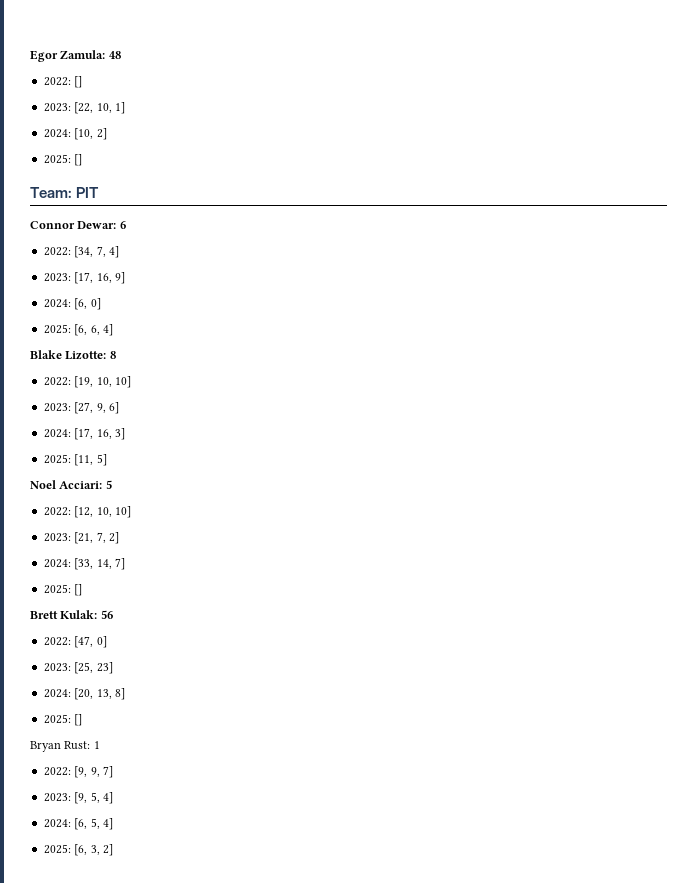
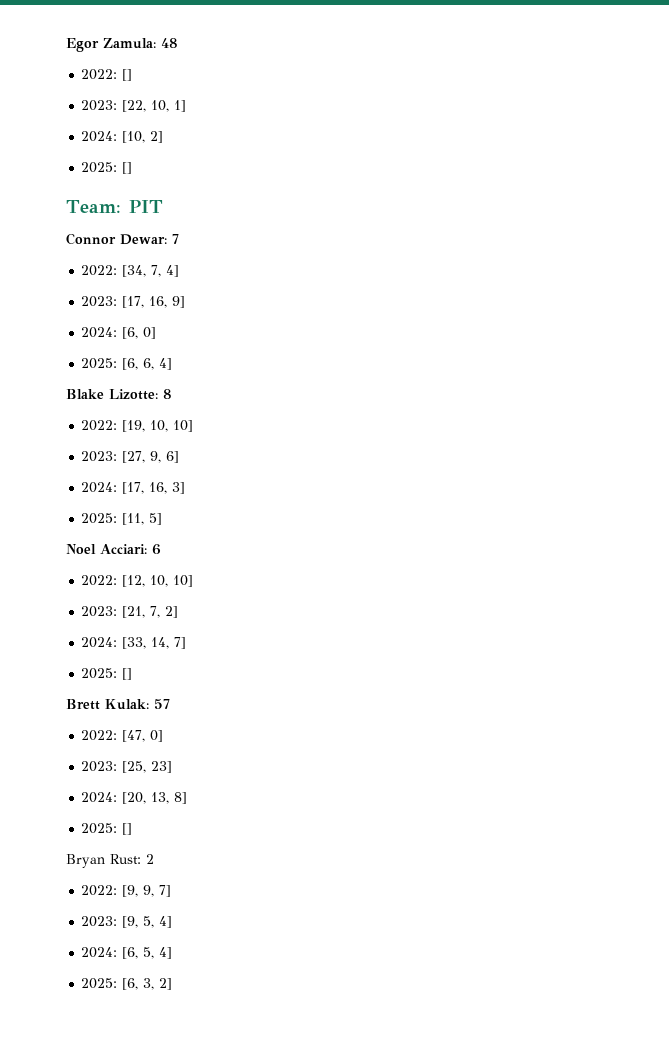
[119,221,126,229] 6 -> [172,234,179,244] 7
[105,480,112,489] 5 -> [152,544,161,555] 6
[100,610,113,619] 56 -> [154,699,170,709] 57
[93,741,100,749] 1 -> [146,854,154,864] 2

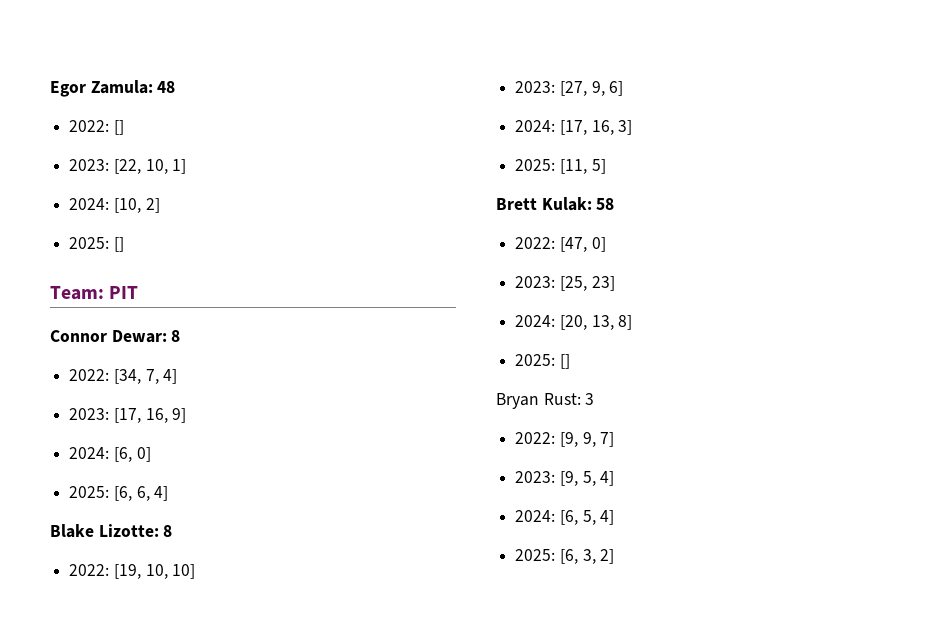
[172,234,179,244] 7 -> [171,330,181,342] 8
[66,544,161,555] [81,575,194,587] [81,606,179,618] [81,637,187,649] [81,668,133,680] // Noel Acciari: 6 // 2022: [12, 10, 10] // 2023: [21, 7, 2] // 2024: [33, 14, 7] // 2025: [] -> (606, 166) none
[154,699,170,709] 57 -> [596,198,615,210] 58
[146,854,154,864] 2 -> [585,393,595,405] 3

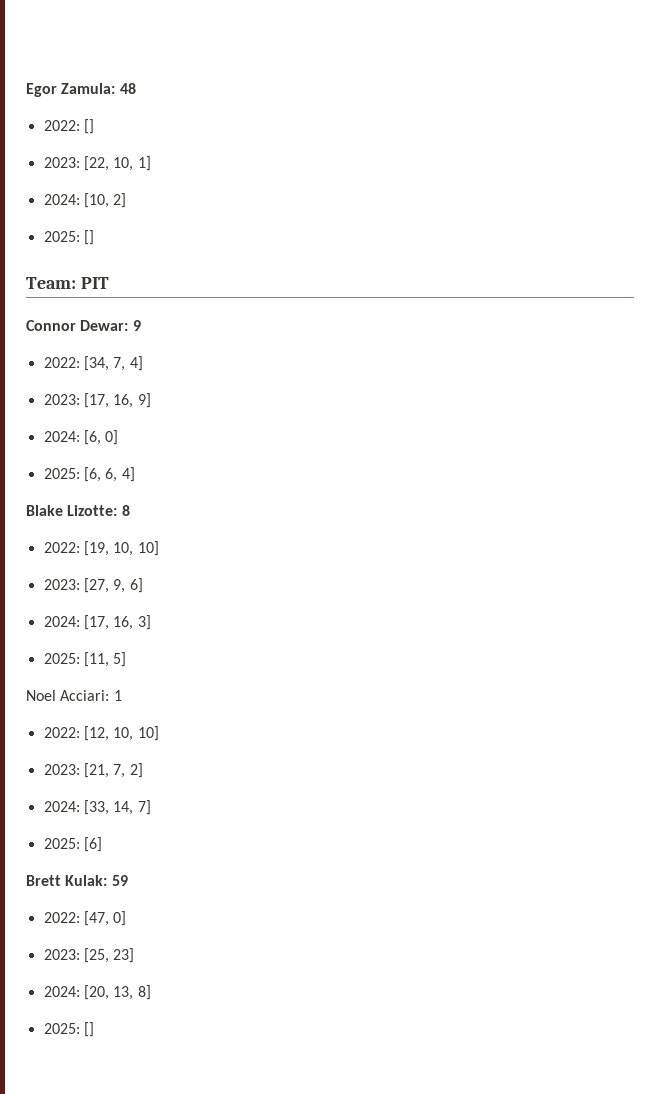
[171,330,181,342] 8 -> [132,320,141,331] 9
(606, 166) none -> [26,690,122,701] [43,726,159,741] [43,763,143,778] [43,800,151,815] [43,837,102,852] // Noel Acciari: 1 // 2022: [12, 10, 10] // 2023: [21, 7, 2] // 2024: [33, 14, 7] // 2025: [6]
[596,198,615,210] 58 -> [111,875,128,886] 59
[496,393,595,409] [515,432,615,447] [515,471,615,486] [515,510,615,525] [515,549,615,564] // Bryan Rust: 3 // 2022: [9, 9, 7] // 2023: [9, 5, 4] // 2024: [6, 5, 4] // 2025: [6, 3, 2] -> (94, 1029) none

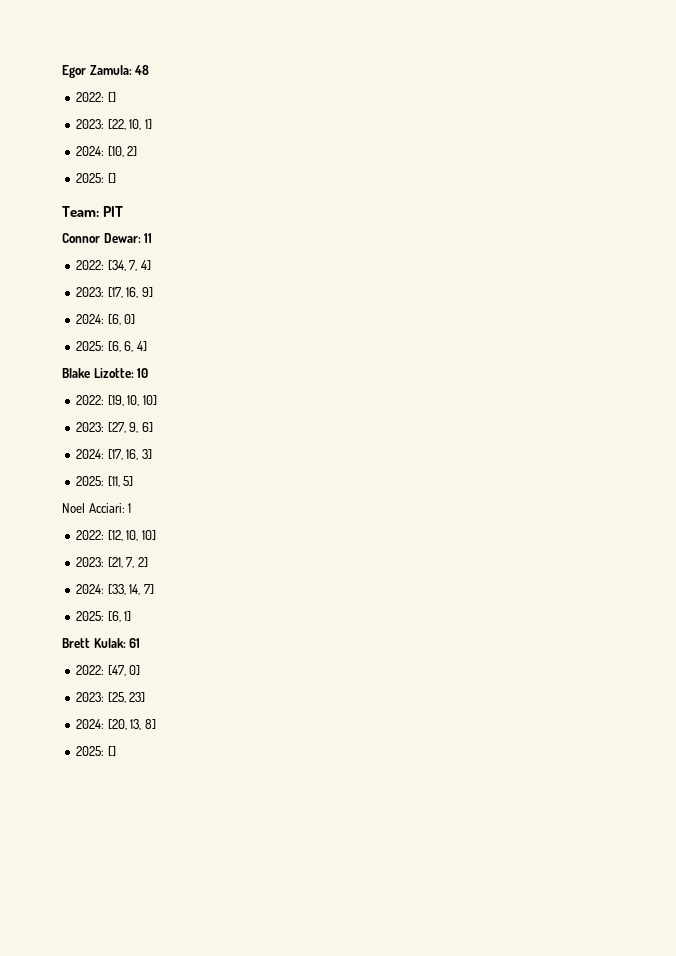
[132,320,141,331] 9 -> [144,233,153,243] 11
[121,505,130,516] 8 -> [137,368,149,378] 10
[83,837,102,852] [6] -> [107,611,132,622] [6, 1]
[111,875,128,886] 59 -> [129,638,141,648] 61

